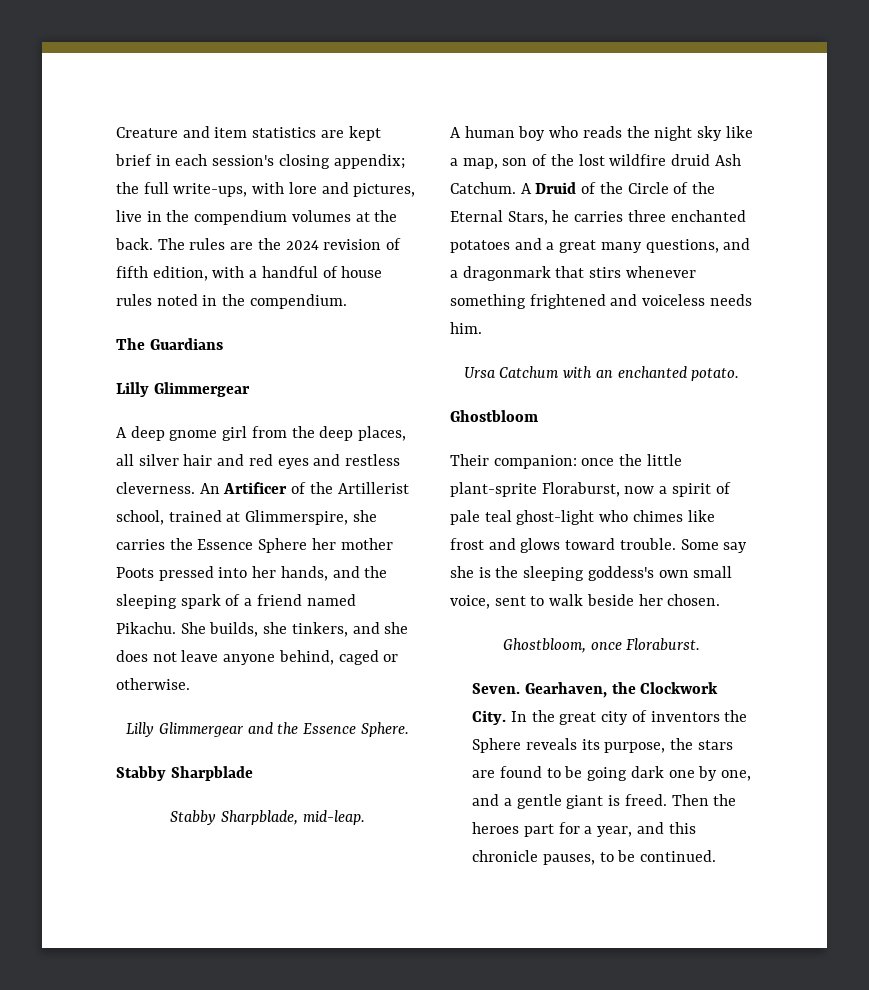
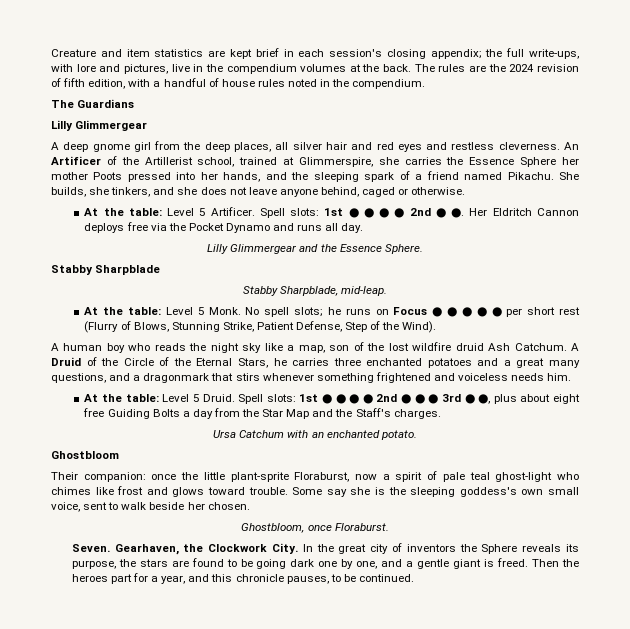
(190, 684) none -> [84,207,580,218] [84,222,364,233] // At the table: Level 5 Artificer. Spell slots: 1st ● ● ● ● 2nd ● ●. Her Eldritch Cannon deploys free via the Pocket Dynamo and runs all day.
(365, 817) none -> [84,307,581,317] [84,321,437,333] // At the table: Level 5 Monk. No spell slots; he runs on Focus ● ● ● ● ● per short rest (Flurry of Blows, Stunning Strike, Patient Defense, Step of the Wind).
(482, 328) none -> [84,394,580,404] [83,408,441,419] // At the table: Level 5 Druid. Spell slots: 1st ● ● ● ● 2nd ● ● ● 3rd ● ●, plus about eight free Guiding Bolts a day from the Star Map and the Staff's charges.

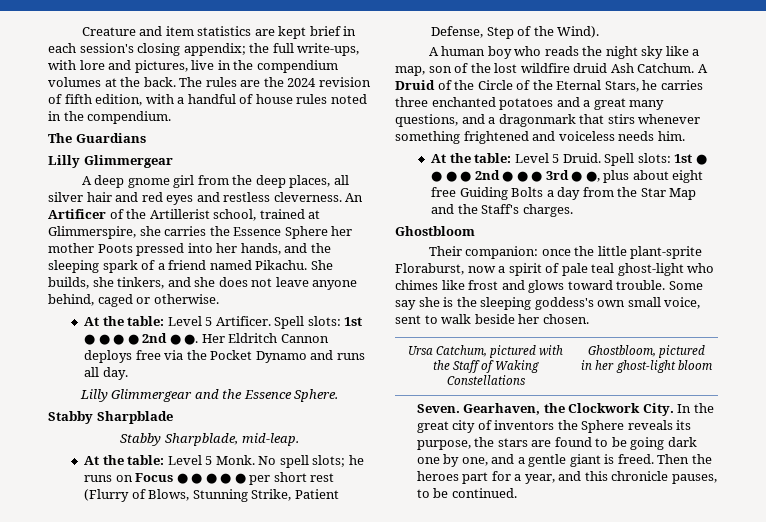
[213,430,417,440] // Ursa Catchum with an enchanted potato. -> (573, 210) none
[241,523,389,533] // Ghostbloom, once Floraburst. -> [407,345,564,358] [432,360,540,373] [446,375,526,385] [587,345,706,358] [581,360,713,373] // Ursa Catchum, pictured with the Staff of Waking Constellations | Ghostbloom, pictured in her ghost-light bloom

